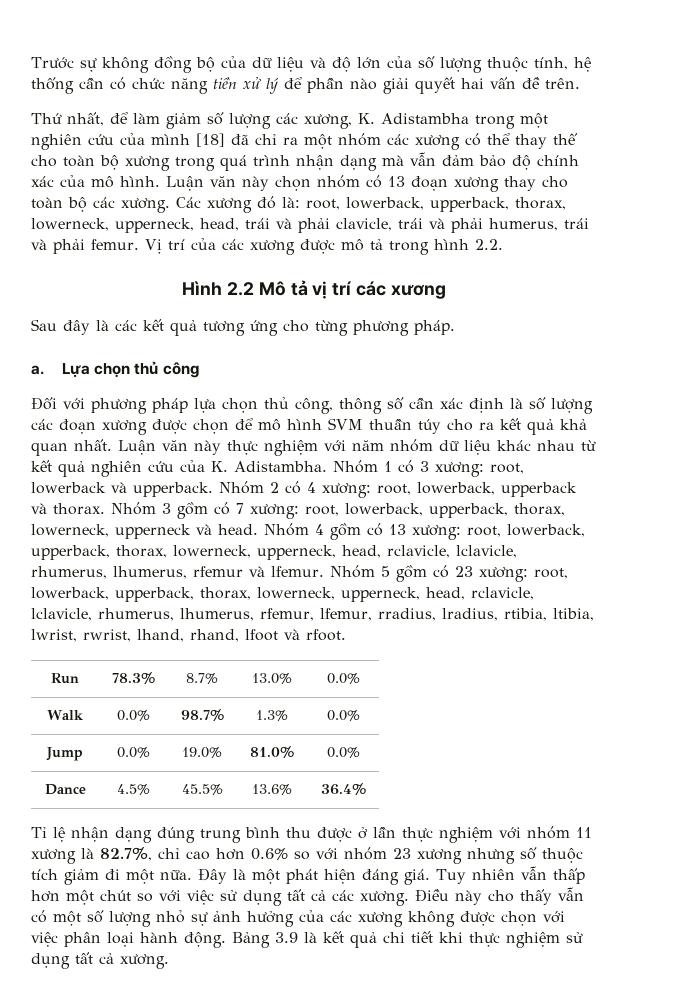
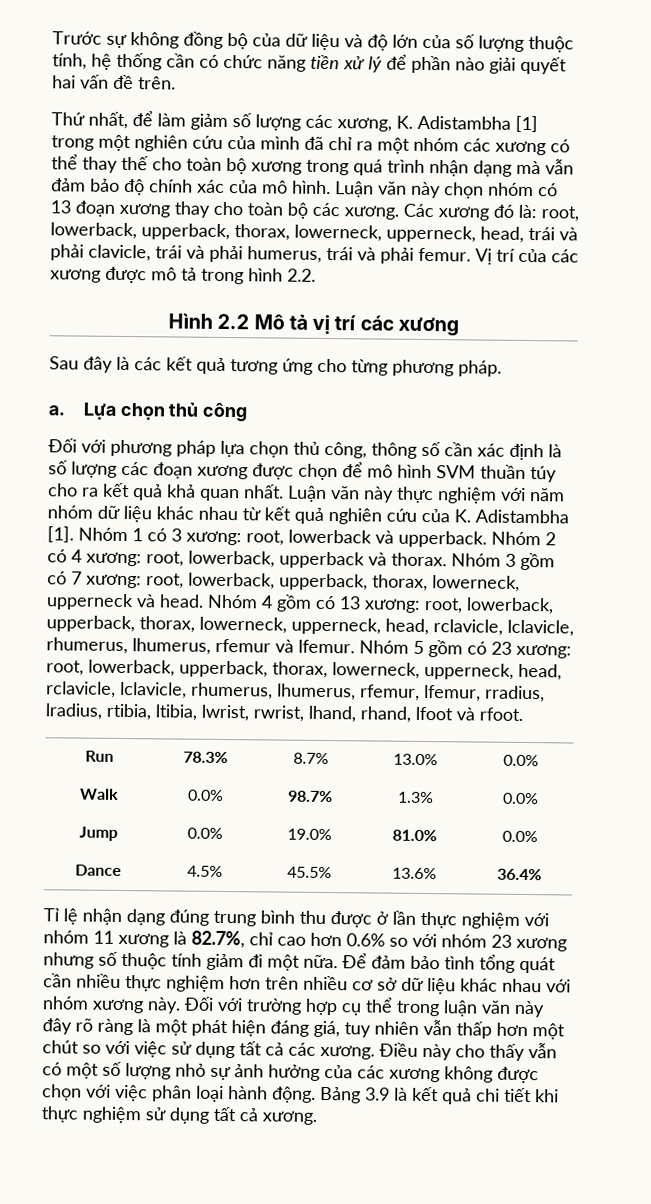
(469, 118) none -> [515,115,538,133] [1]
[196,133,225,147] [18] -> (300, 143) none
[234,461,327,472] Adistambha. -> [475,509,569,524] [47,526,74,543] Adistambha [1].
[31,869,58,880] tích -> [171,953,202,967] tính
[198,868,227,884] Đây -> [342,953,556,974] [43,973,571,995] [42,996,545,1018] [42,1018,133,1036] Để đảm bảo tình tổng quát cần nhiều thực nghiệm hơn trên nhiều cơ sở dữ liệu khác nhau với nhóm xương này. Đối với trường hợp cụ thể trong luận văn này đây rõ ràng
[404,869,466,885] giá. Tuy -> [313,1020,371,1038] giá, tuy

